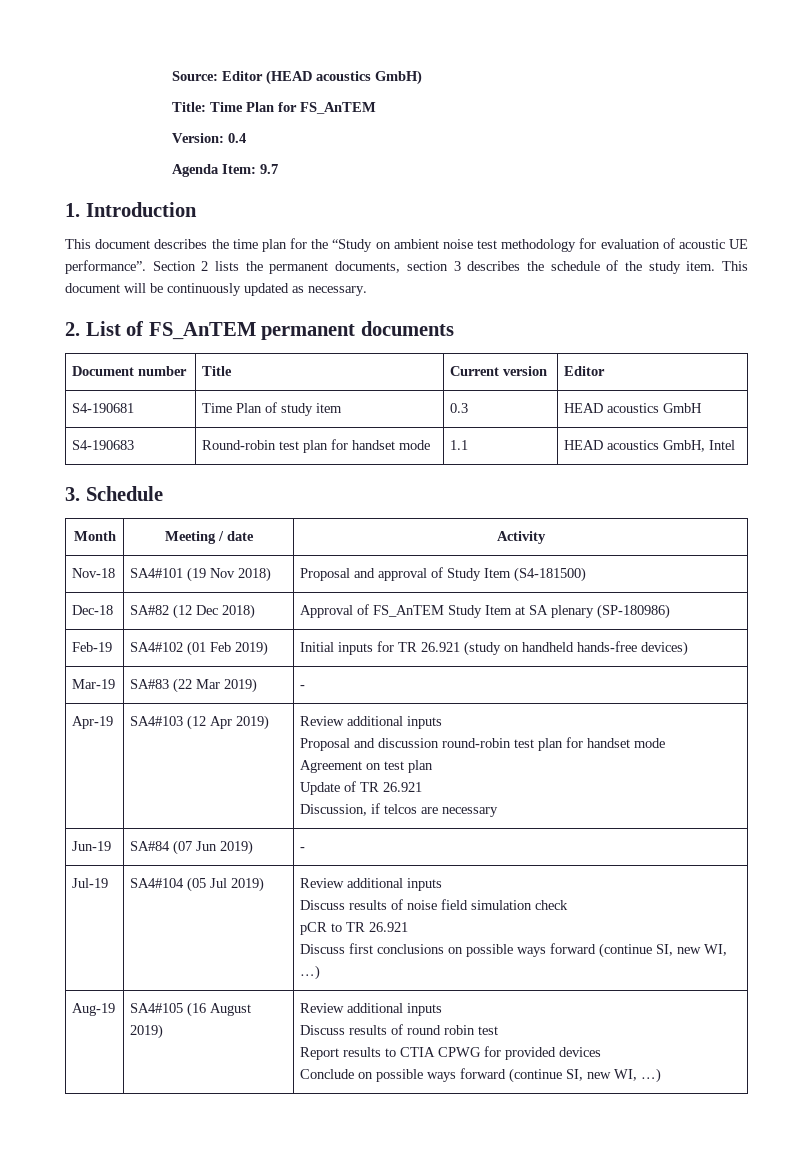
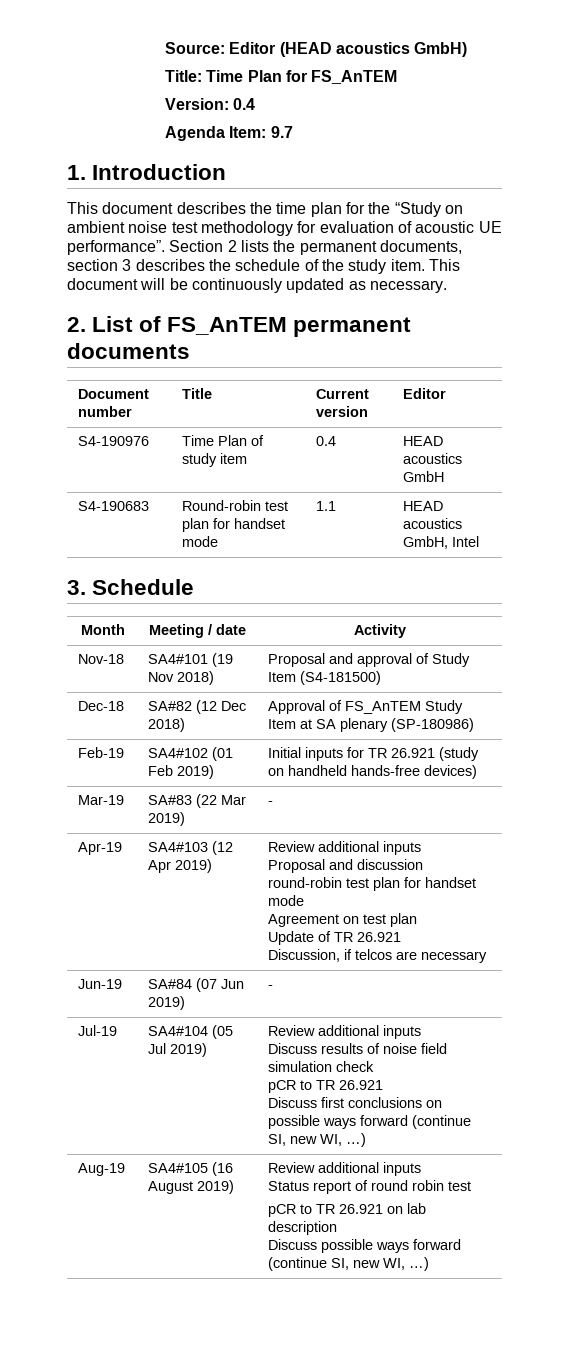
[72,403,135,413] S4-190681 -> [78,436,150,446] S4-190976
[450,403,469,413] 0.3 -> [316,436,337,446] 0.4
[300,1025,388,1035] Discuss results -> [268,1181,352,1194] Status report
[300,1046,602,1060] [300,1069,374,1079] Report results to CTIA CPWG for provided devices // Conclude on -> [268,1203,427,1217] [268,1221,338,1235] [268,1239,318,1250] pCR to TR 26.921 on lab description // Discuss

